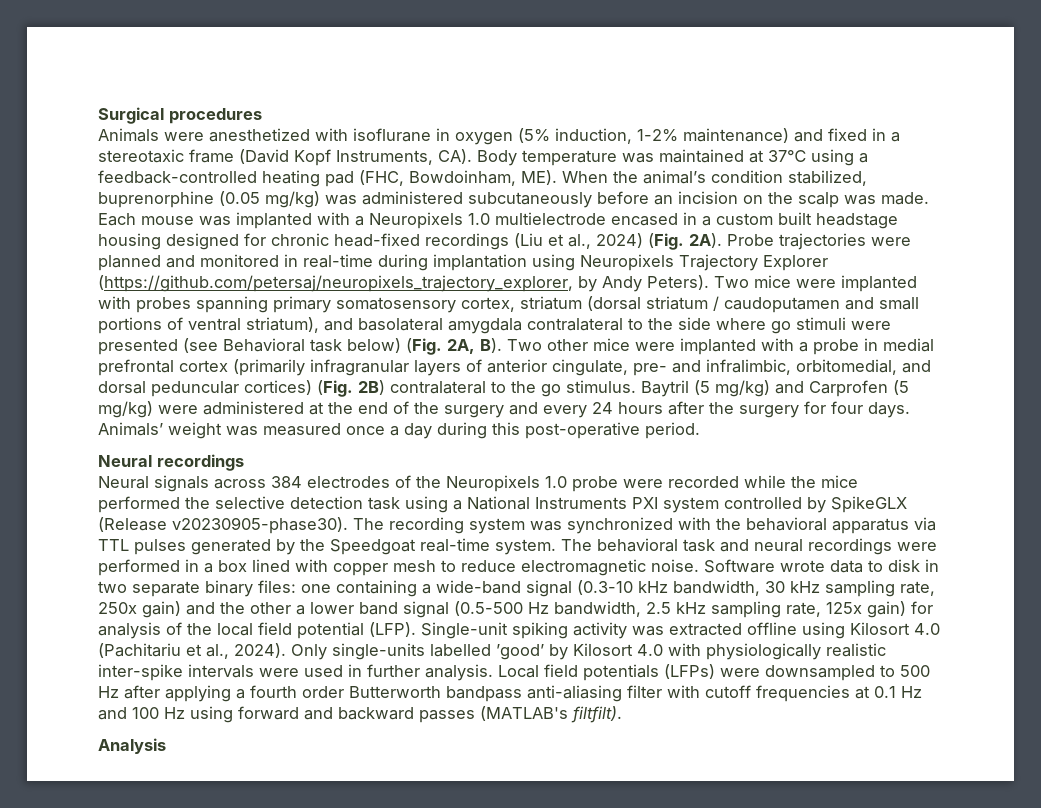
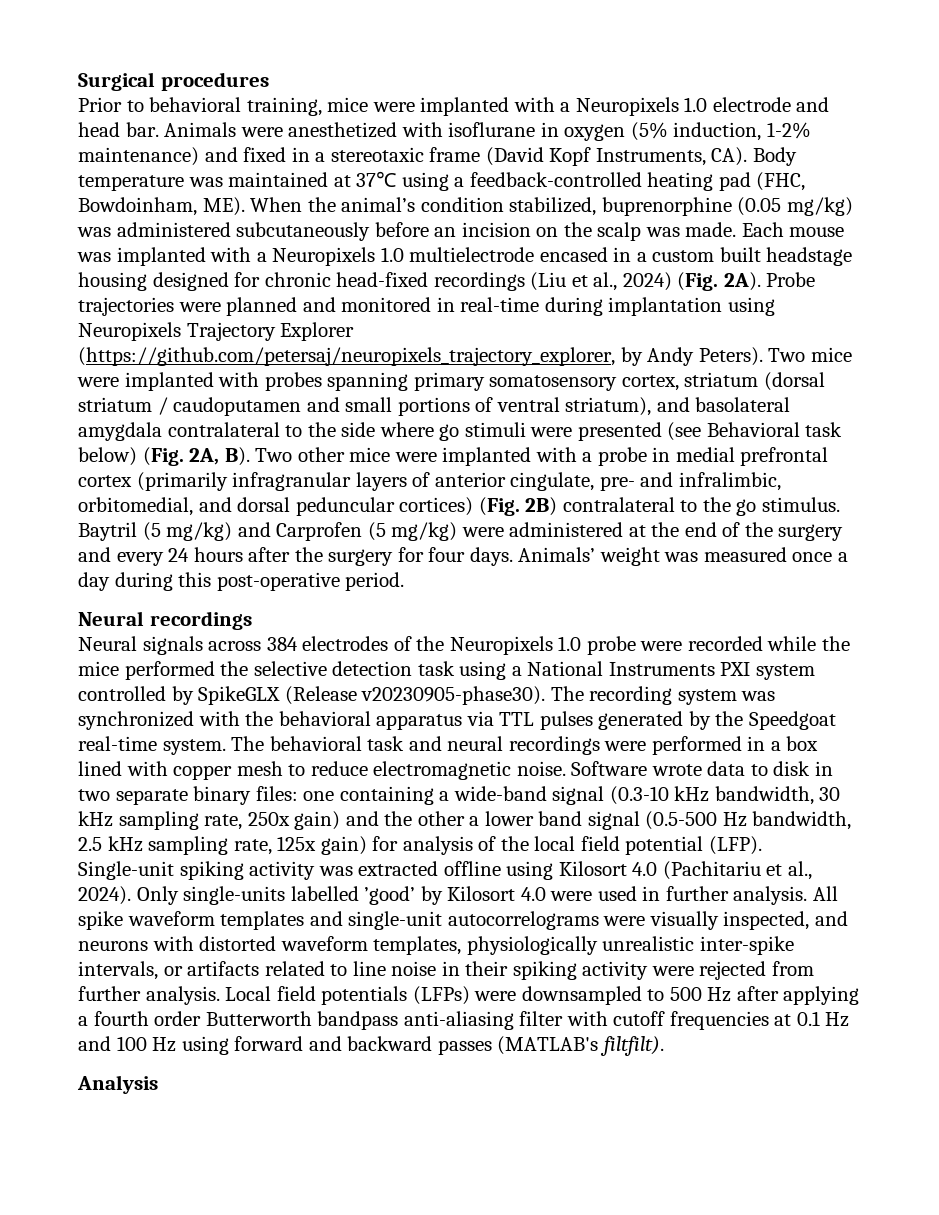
(262, 116) none -> [78,97,830,116] [78,122,159,137] Prior to behavioral training, mice were implanted with a Neuropixels 1.0 electrode and head bar.
[668,643,886,660] [98,664,254,681] with physiologically realistic inter-spike intervals -> (546, 894) none
(493, 672) none -> [812,886,838,901] [78,911,848,930] [78,936,794,955] [78,961,814,980] [78,986,220,1005] All spike waveform templates and single-unit autocorrelograms were visually inspected, and neurons with distorted waveform templates, physiologically unrealistic inter-spike intervals, or artifacts related to line noise in their spiking activity were rejected from further analysis.

